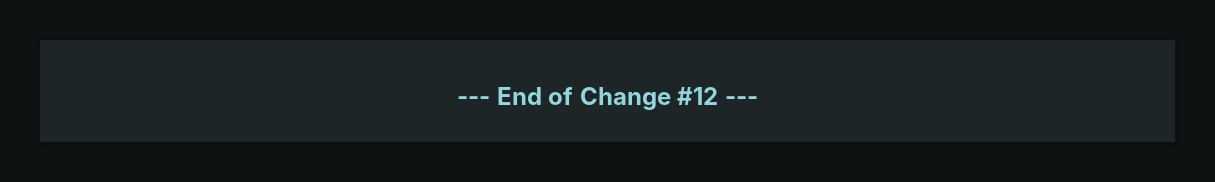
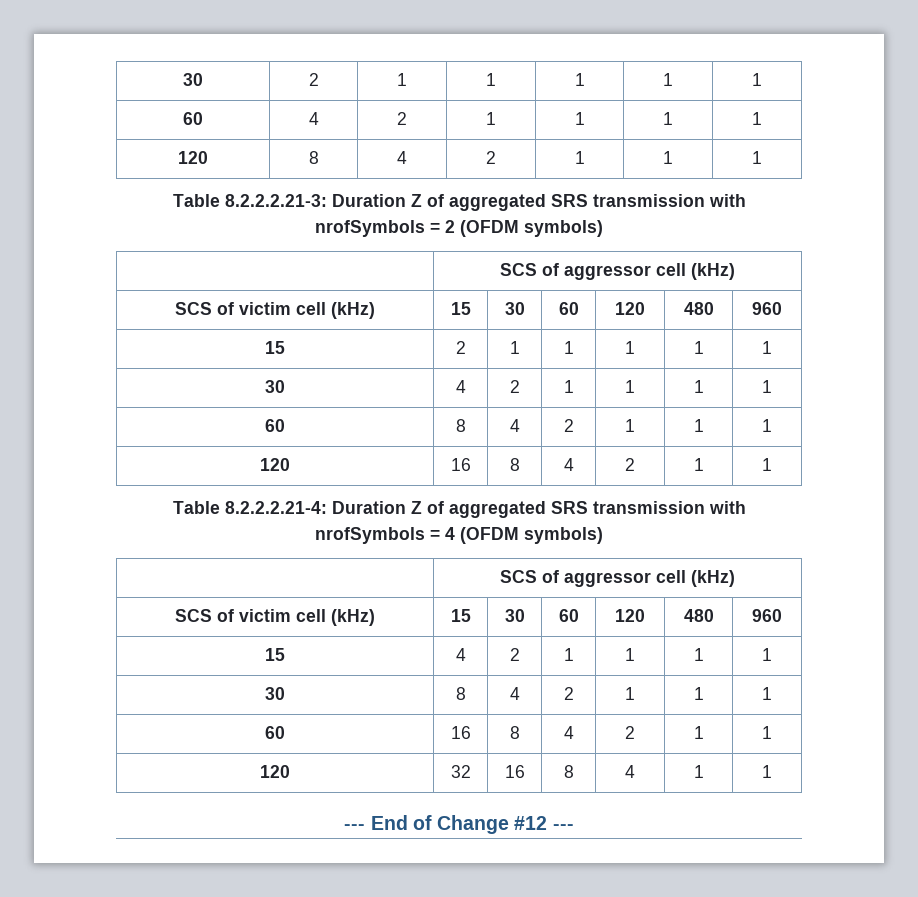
(457, 100) none -> [183,73,203,86] [308,73,319,86] [397,73,407,86] [486,73,496,86] [574,73,585,86] [663,73,673,86] [752,73,762,86] [183,112,203,125] [308,112,319,125] [397,112,407,125] [486,112,496,125] [574,112,585,125] [663,112,673,125] [752,112,762,125] [178,151,208,164] [308,151,319,164] [397,151,407,164] [486,151,496,164] [574,151,585,164] [663,151,673,164] [752,151,762,164] [172,194,746,211] [315,220,603,237] [499,263,735,280] [175,302,375,319] [450,302,471,315] [504,302,525,315] [558,302,579,315] [615,302,645,315] [683,302,714,315] [752,302,782,315] [265,341,285,354] [455,341,466,354] [509,341,520,354] [563,341,574,354] [625,341,635,354] [693,341,704,354] [762,341,772,354] [265,380,285,393] [455,380,466,393] [509,380,520,393] [563,380,574,393] [625,380,635,393] [693,380,704,393] [762,380,772,393] [265,419,285,432] [455,419,466,432] [509,419,520,432] [563,419,574,432] [625,419,635,432] [693,419,704,432] [762,419,772,432] [260,458,290,471] [450,458,471,471] [509,458,520,471] [563,458,574,471] [625,458,635,471] [693,458,704,471] [762,458,772,471] [172,501,746,518] [315,527,603,544] [499,570,735,587] [175,609,375,626] [450,609,471,622] [504,609,525,622] [558,609,579,622] [615,609,645,622] [683,609,714,622] [752,609,782,622] [265,648,285,661] [455,648,466,661] [509,648,520,661] [563,648,574,661] [625,648,635,661] [693,648,704,661] [762,648,772,661] [265,687,285,700] [455,687,466,700] [509,687,520,700] [563,687,574,700] [625,687,635,700] [693,687,704,700] [762,687,772,700] [265,726,285,739] [450,726,471,739] [509,726,520,739] [563,726,574,739] [625,726,635,739] [693,726,704,739] [762,726,772,739] [260,765,290,778] [450,765,471,778] [504,765,525,778] [563,765,574,778] [625,765,635,778] [693,765,704,778] [762,765,772,778] 30 | 2 | 1 | 1 | 1 | 1 | 1 // 60 | 4 | 2 | 1 | 1 | 1 | 1 // 120 | 8 | 4 | 2 | 1 | 1 | 1 // Table 8.2.2.2.21-3: Duration Z of aggregated SRS transmission with nrofSymbols = 2 (OFDM symbols) // | SCS of aggressor cell (kHz) // SCS of victim cell (kHz) | 15 | 30 | 60 | 120 | 480 | 960 // 15 | 2 | 1 | 1 | 1 | 1 | 1 // 30 | 4 | 2 | 1 | 1 | 1 | 1 // 60 | 8 | 4 | 2 | 1 | 1 | 1 // 120 | 16 | 8 | 4 | 2 | 1 | 1 // Table 8.2.2.2.21-4: Duration Z of aggregated SRS transmission with nrofSymbols = 4 (OFDM symbols) // | SCS of aggressor cell (kHz) // SCS of victim cell (kHz) | 15 | 30 | 60 | 120 | 480 | 960 // 15 | 4 | 2 | 1 | 1 | 1 | 1 // 30 | 8 | 4 | 2 | 1 | 1 | 1 // 60 | 16 | 8 | 4 | 2 | 1 | 1 // 120 | 32 | 16 | 8 | 4 | 1 | 1 //

